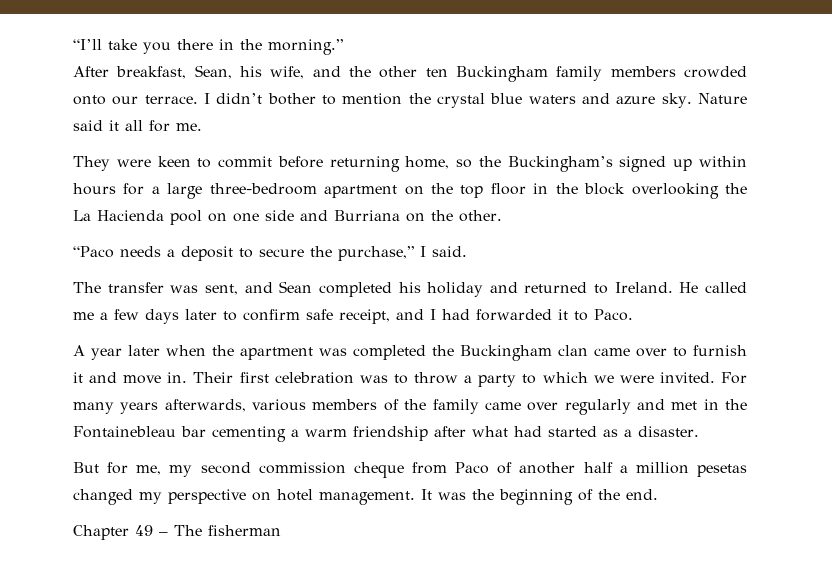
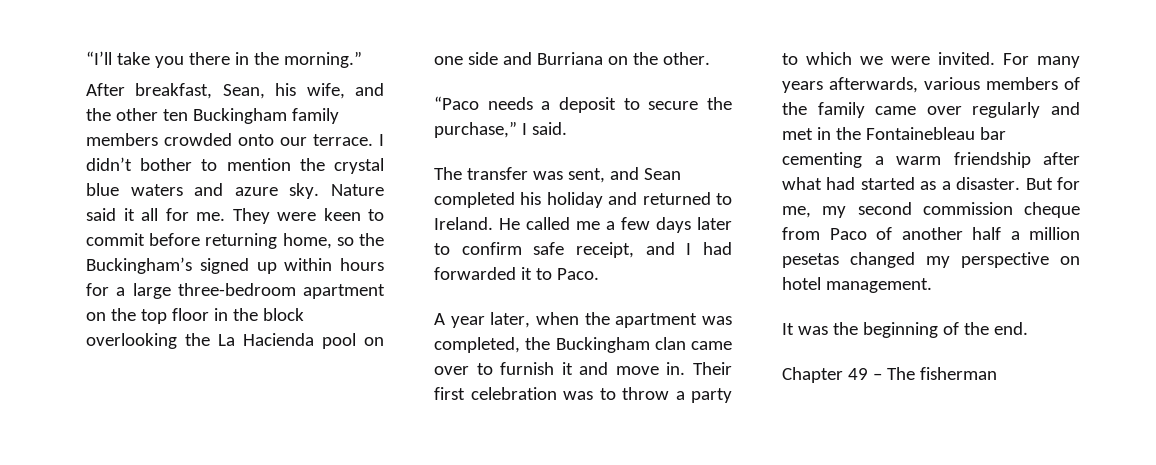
(202, 127) // -> (225, 216) none
[128,345,160,356] later -> [490,312,531,328] later,
[353,345,426,360] completed -> [434,337,520,353] completed,
(699, 431) // -> (1021, 183) none
(415, 498) none -> (932, 285) //

